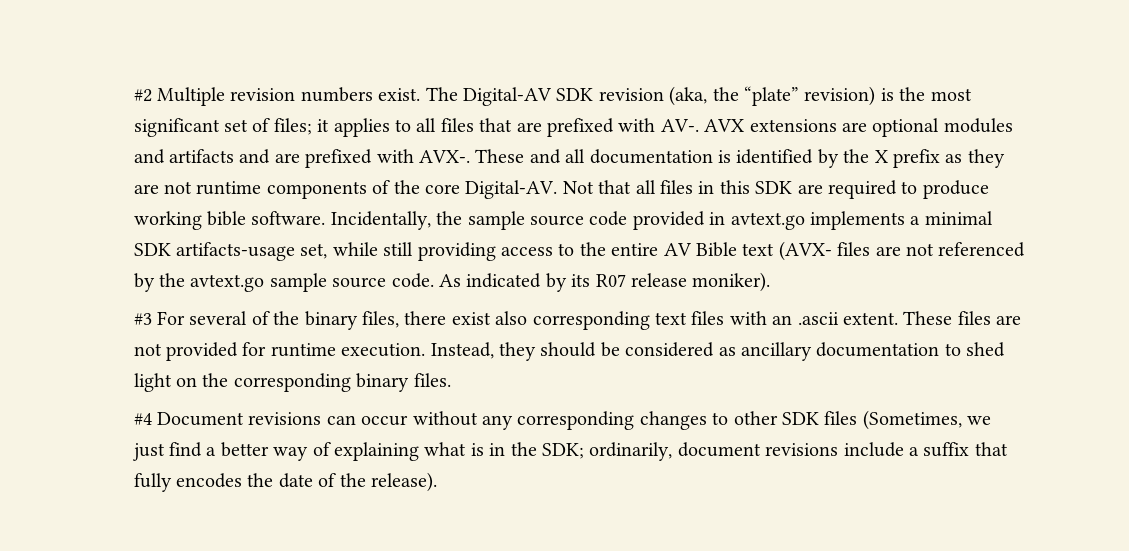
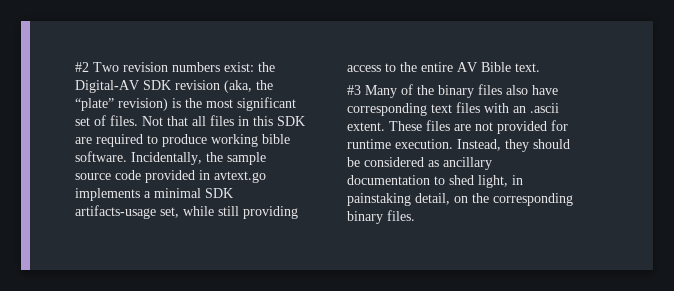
[156,87,225,106] Multiple -> [93,62,120,72] Two
[378,87,458,101] exist. The -> [224,62,276,72] exist: the
[273,118,1013,137] [133,149,1005,168] [133,180,558,199] files; it applies to all files that are prefixed with AV-. AVX extensions are optional modules and artifacts and are prefixed with AVX-. These and all documentation is identified by the X prefix as they are not runtime components of the core Digital-AV. -> [110,115,139,126] files.
[742,241,1026,261] [133,272,771,292] text (AVX- files are not referenced by the avtext.go sample source code. As indicated by its R07 release moniker). -> [515,63,541,72] text.
[156,311,248,325] For several -> [365,85,398,98] Many
[361,311,528,328] files, there exist also -> [478,84,559,95] files also have
[133,373,172,392] light -> [478,175,524,188] [347,193,451,206] light, in painstaking detail,
[133,410,992,430] [132,442,1008,461] [133,472,437,492] // #4 Document revisions can occur without any corresponding changes to other SDK files (Sometimes, we just find a better way of explaining what is in the SDK; ordinarily, document revisions include a suffix that fully encodes the date of the release). -> (416, 215) none

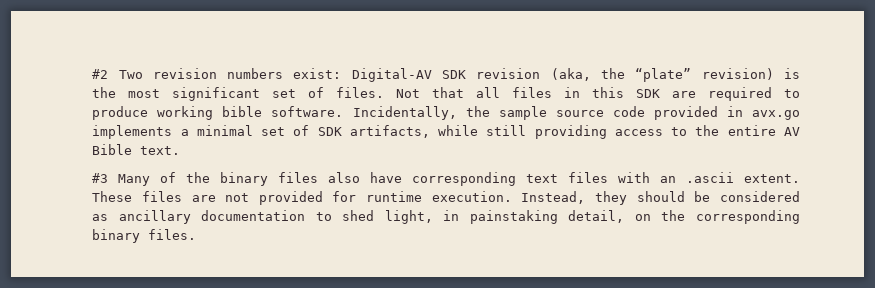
[258,62,276,72] the -> (342, 73) none
[214,171,267,183] avtext.go -> [752,110,801,120] avx.go
[205,188,234,198] [75,205,180,219] SDK artifacts-usage set, -> [261,125,430,138] set of SDK artifacts,

